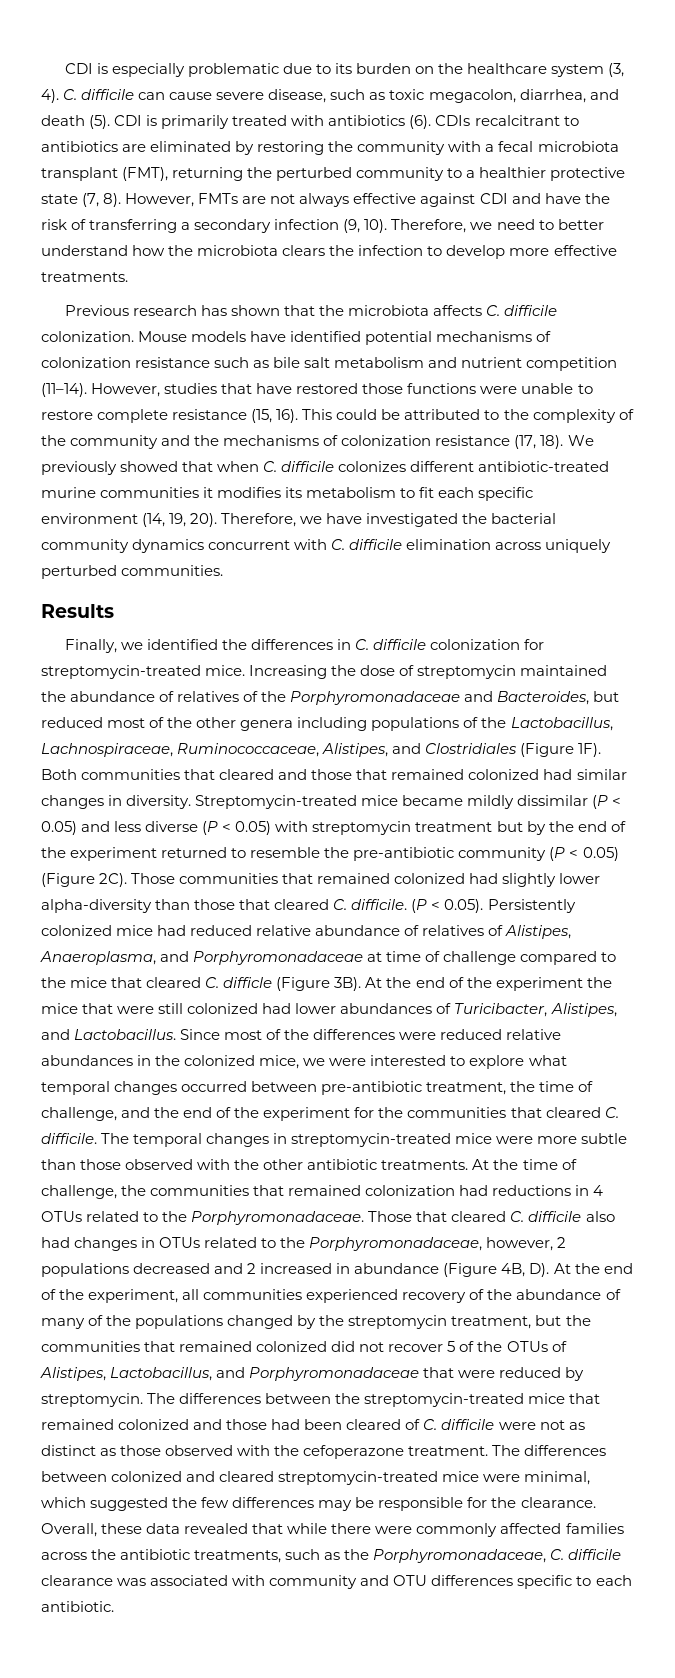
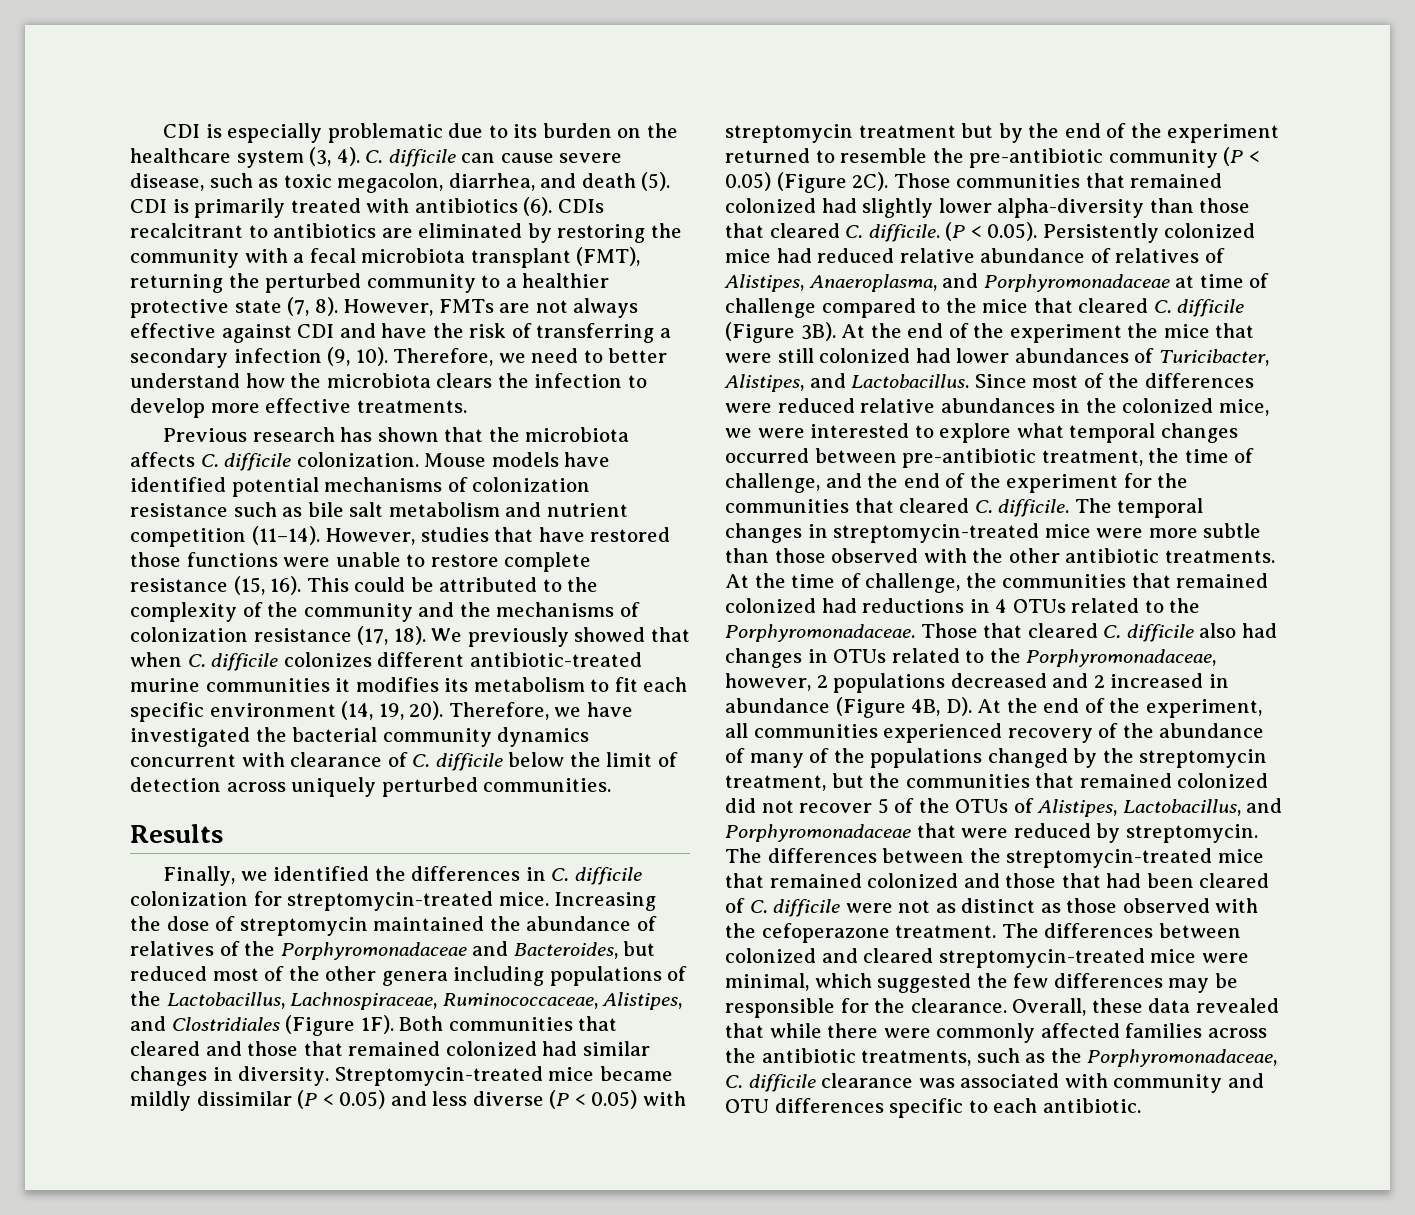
[331,539,492,550] C. difficile elimination -> [290,752,678,771] [130,777,221,792] clearance of C. difficile below the limit of detection
[223,977,273,988] difficle -> [1177,299,1245,317] difficile
[365,1185,456,1196] colonization -> [725,598,816,613] colonized
(268, 1424) none -> [1061,873,1101,888] that

